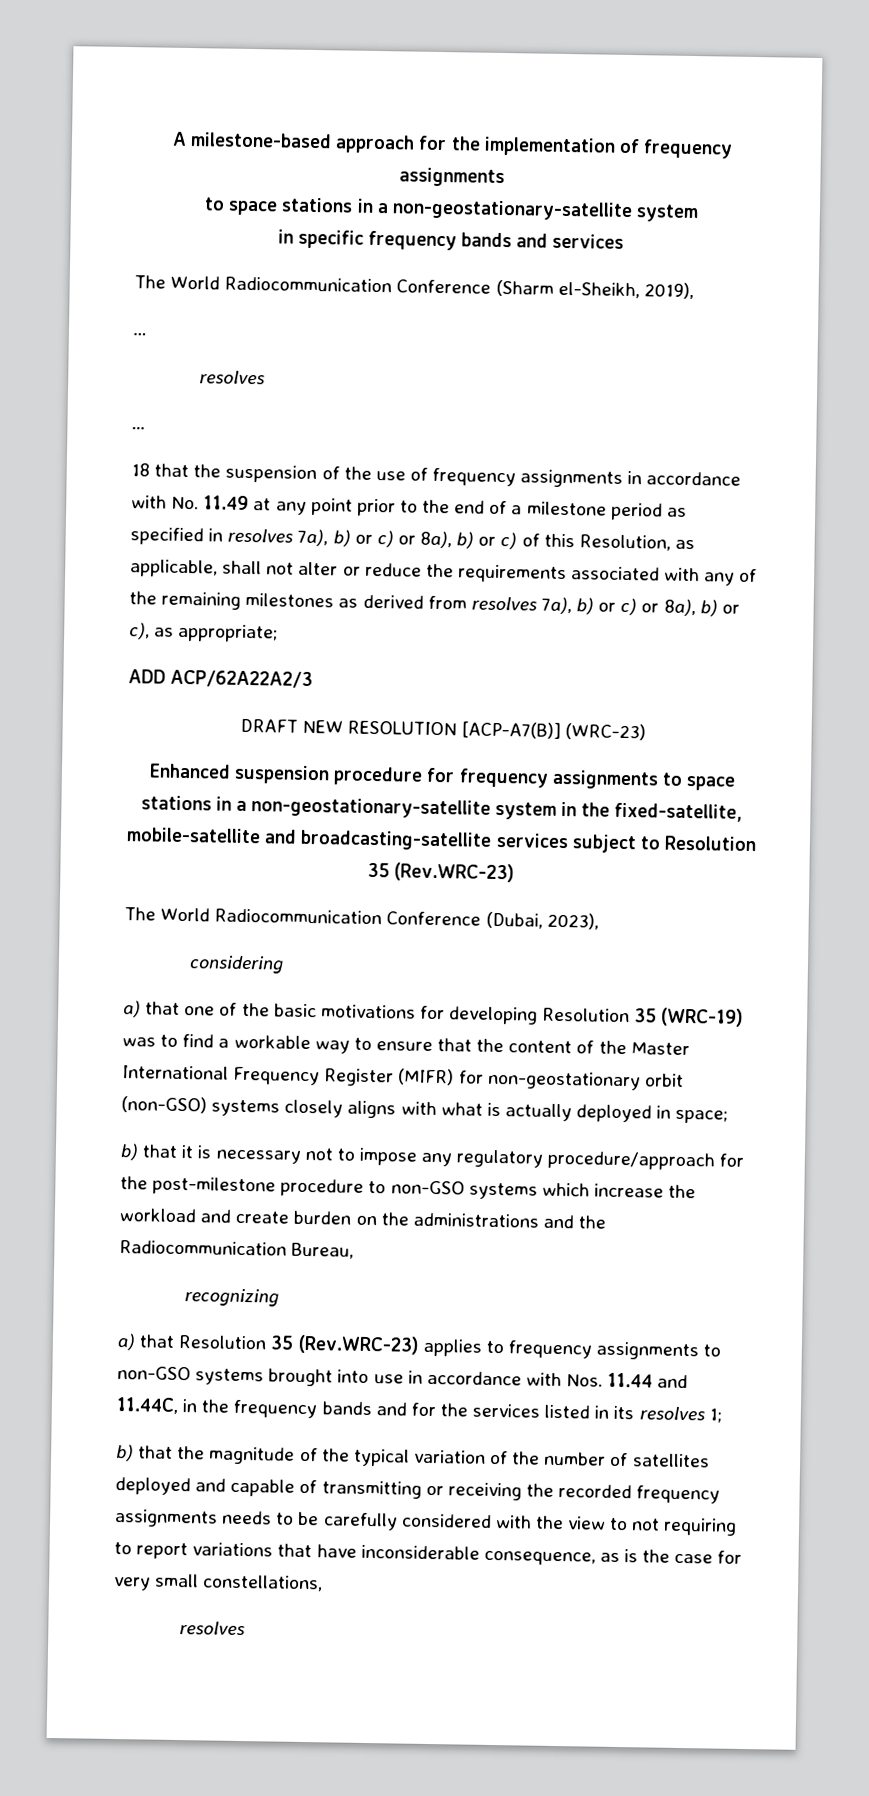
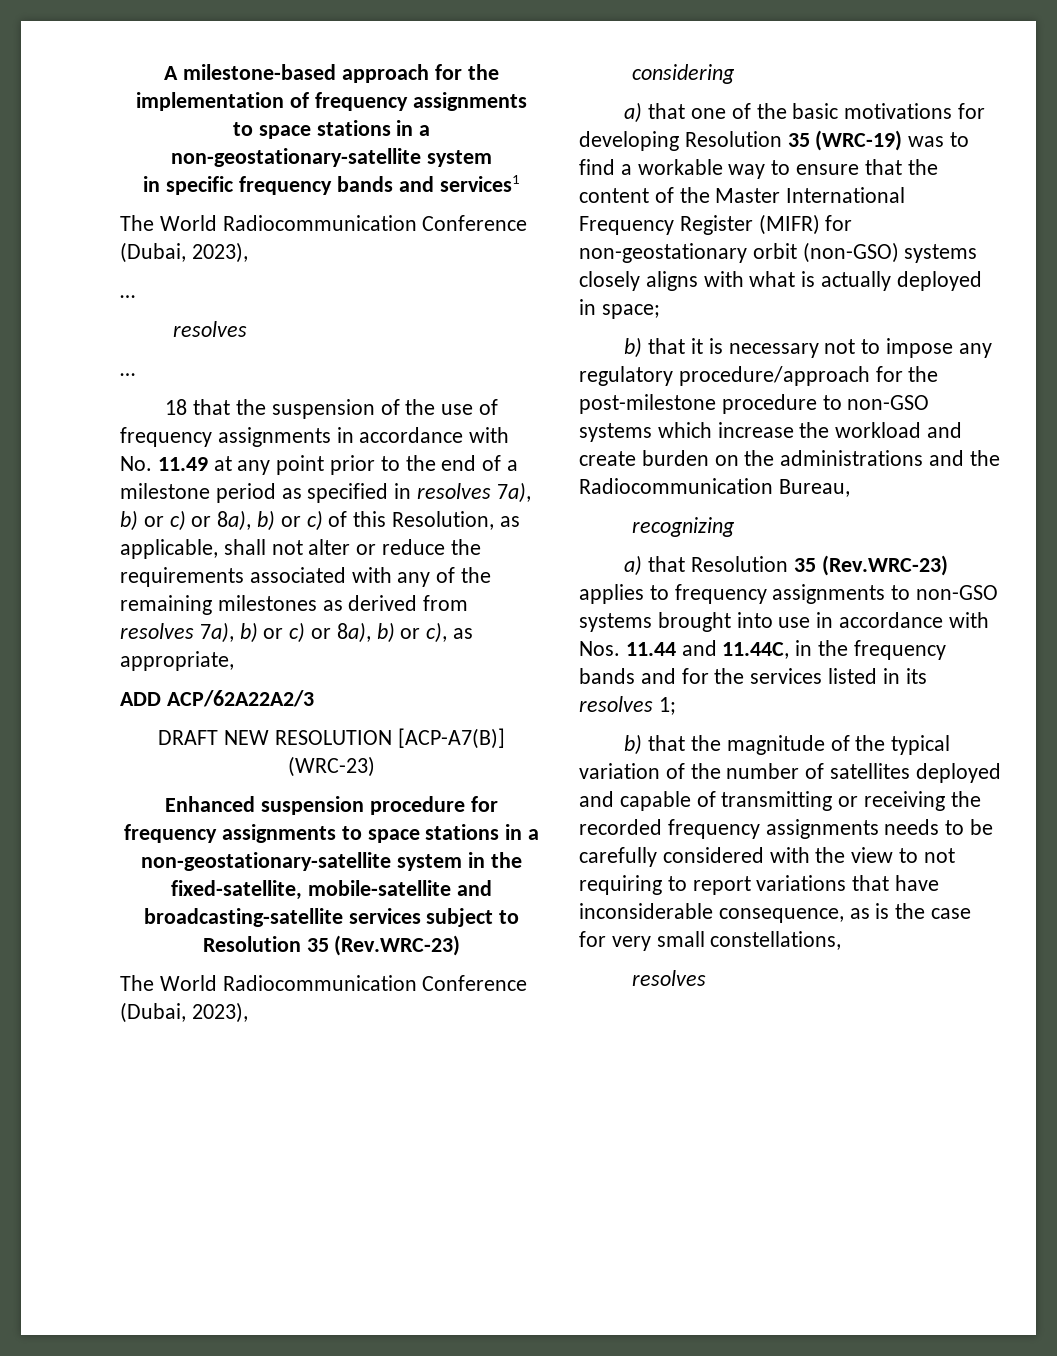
[552,233,625,249] [134,275,694,300] services // The World Radiocommunication Conference (Sharm el-Sheikh, 2019), -> [439,175,520,192] [120,215,528,231] [120,242,248,263] services1 // The World Radiocommunication Conference (Dubai, 2023),
[178,623,279,643] appropriate; -> [120,651,234,671] appropriate,

